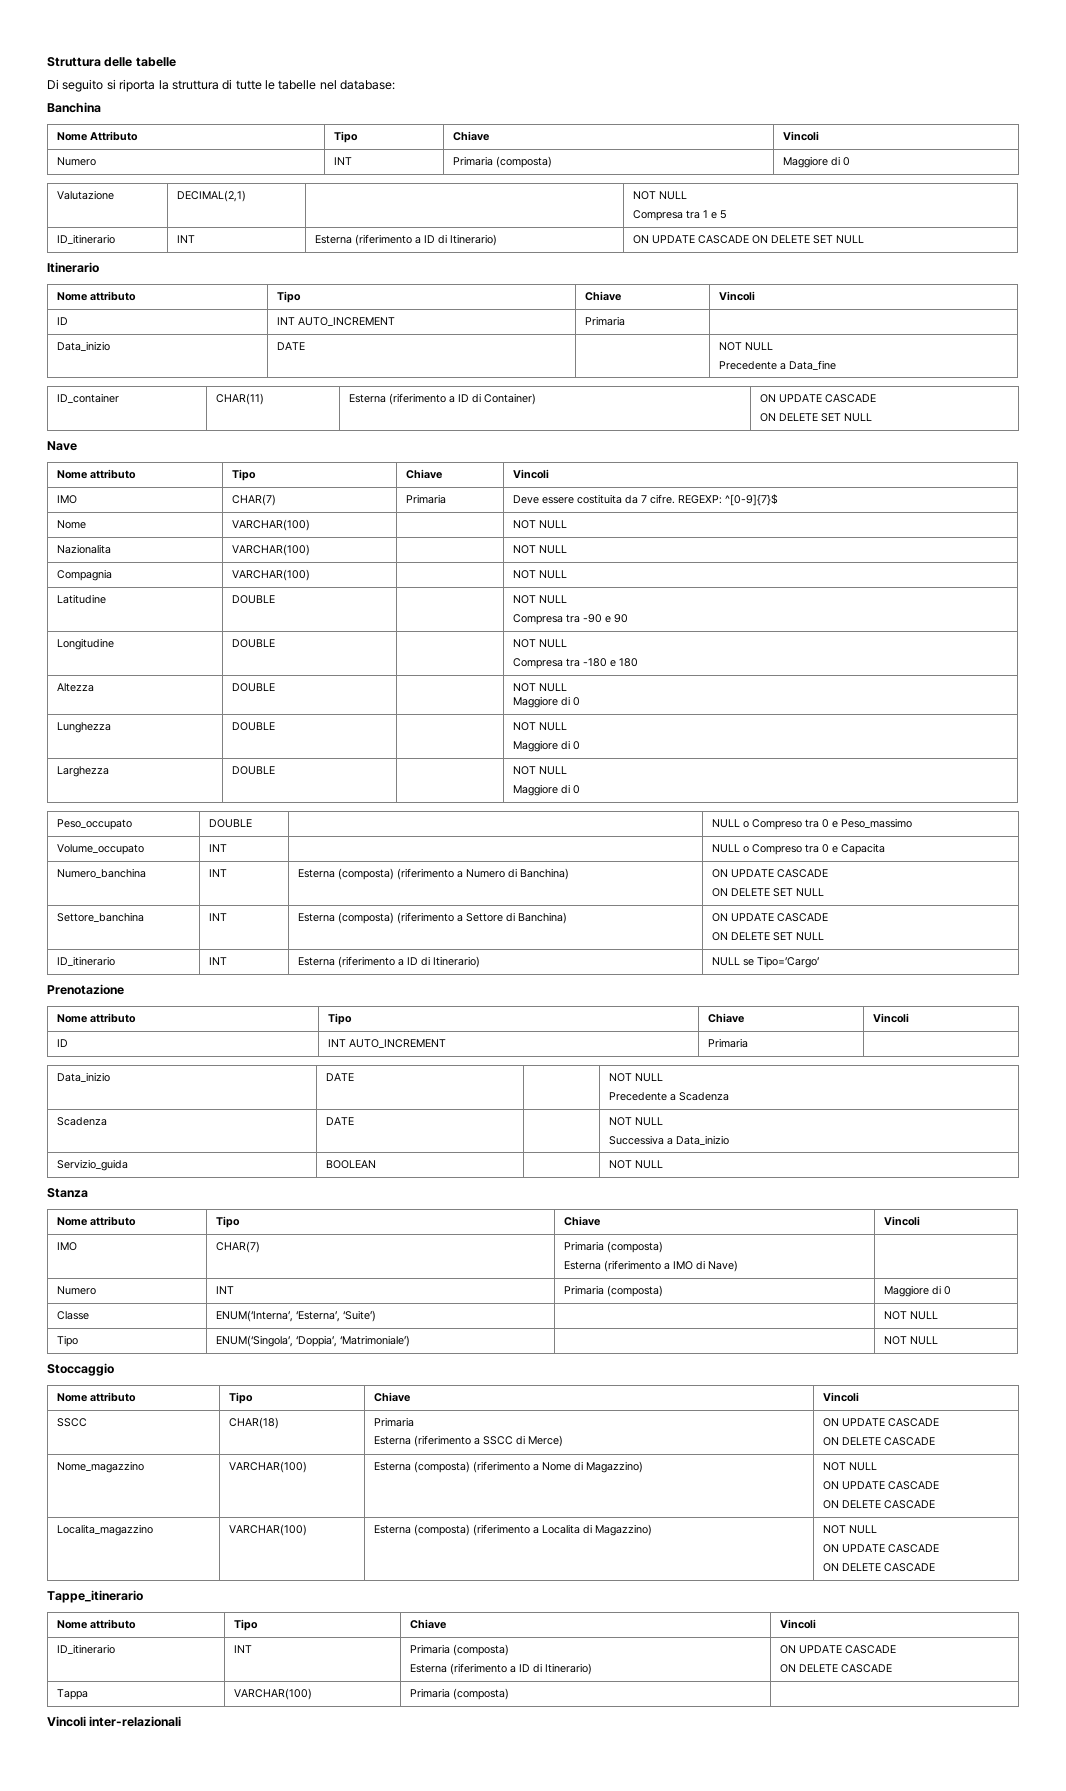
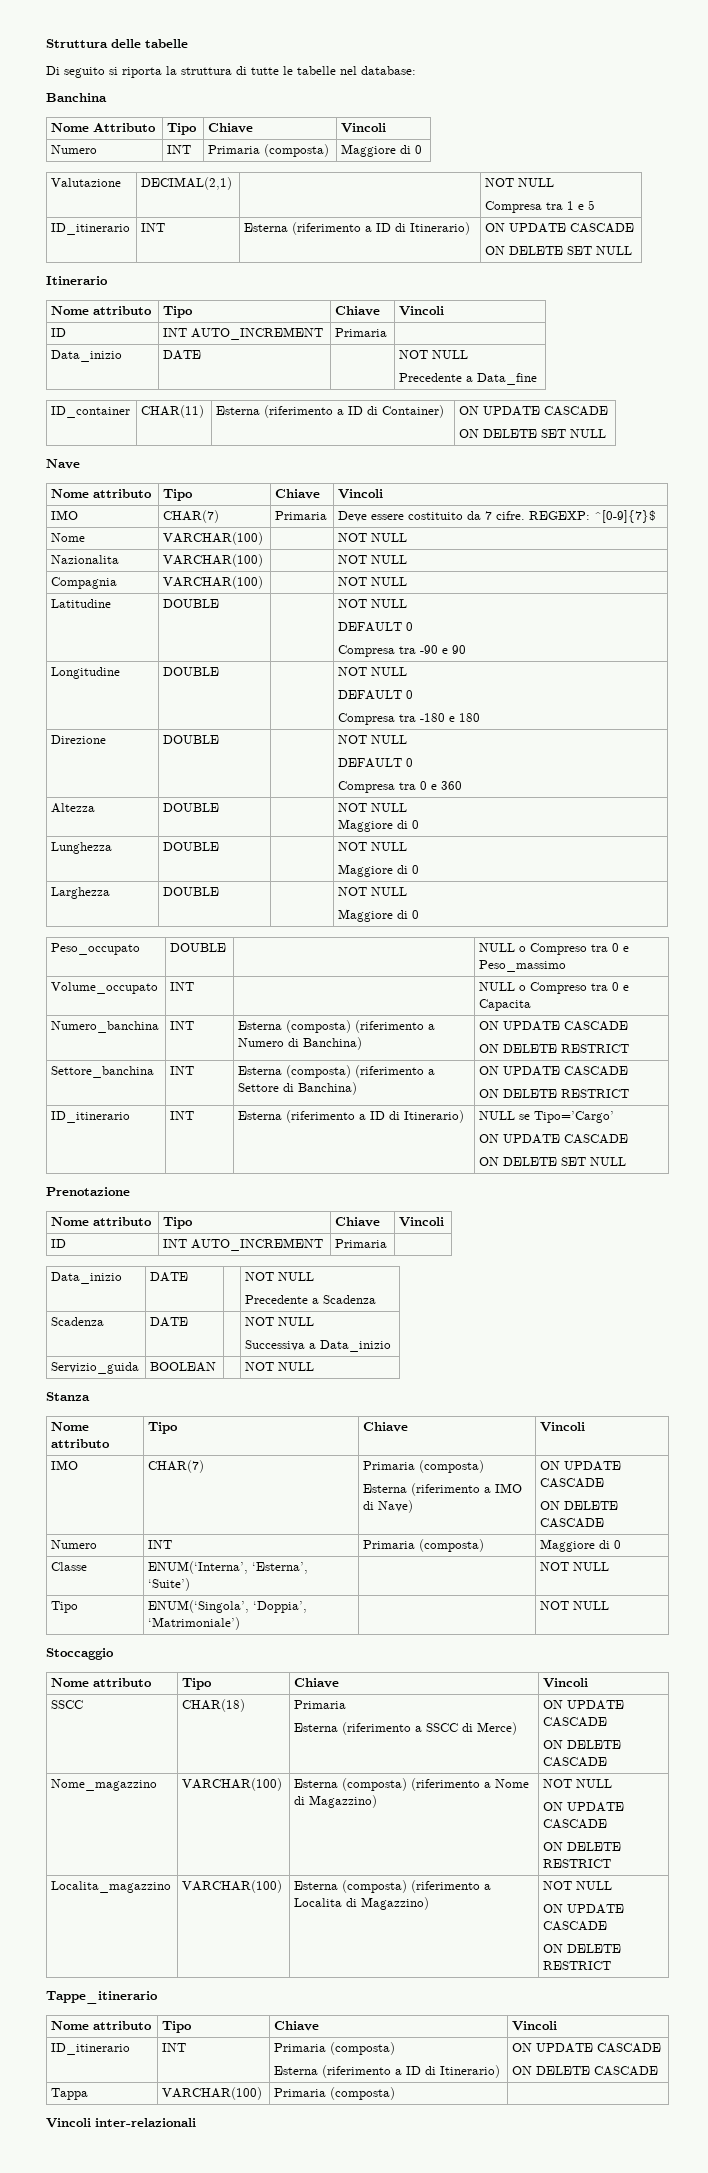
(749, 239) none -> (635, 228) //
[576,494,622,504] costituita -> [408,512,464,520] costituito
(567, 599) none -> [338,622,414,632] // DEFAULT 0
(567, 643) none -> [338,690,414,700] // DEFAULT 0
(638, 662) none -> [51,735,107,744] [163,735,220,744] [338,735,408,744] [338,758,414,768] [338,781,463,793] // Direzione | DOUBLE | | NOT NULL // DEFAULT 0 // Compresa tra 0 e 360
[772,888,824,897] SET NULL -> [561,1044,630,1053] RESTRICT
[772,932,824,941] SET NULL -> [561,1089,630,1098] RESTRICT
(820, 962) none -> [479,1134,629,1144] [479,1157,627,1166] // ON UPDATE CASCADE // ON DELETE SET NULL
(738, 1266) none -> [540,1461,622,1471] [540,1478,605,1488] [540,1501,619,1510] [540,1518,605,1528] ON UPDATE CASCADE // ON DELETE CASCADE
[883,1500,935,1509] CASCADE -> [543,1859,612,1868] RESTRICT
[883,1563,935,1572] CASCADE -> [543,1961,612,1970] RESTRICT

